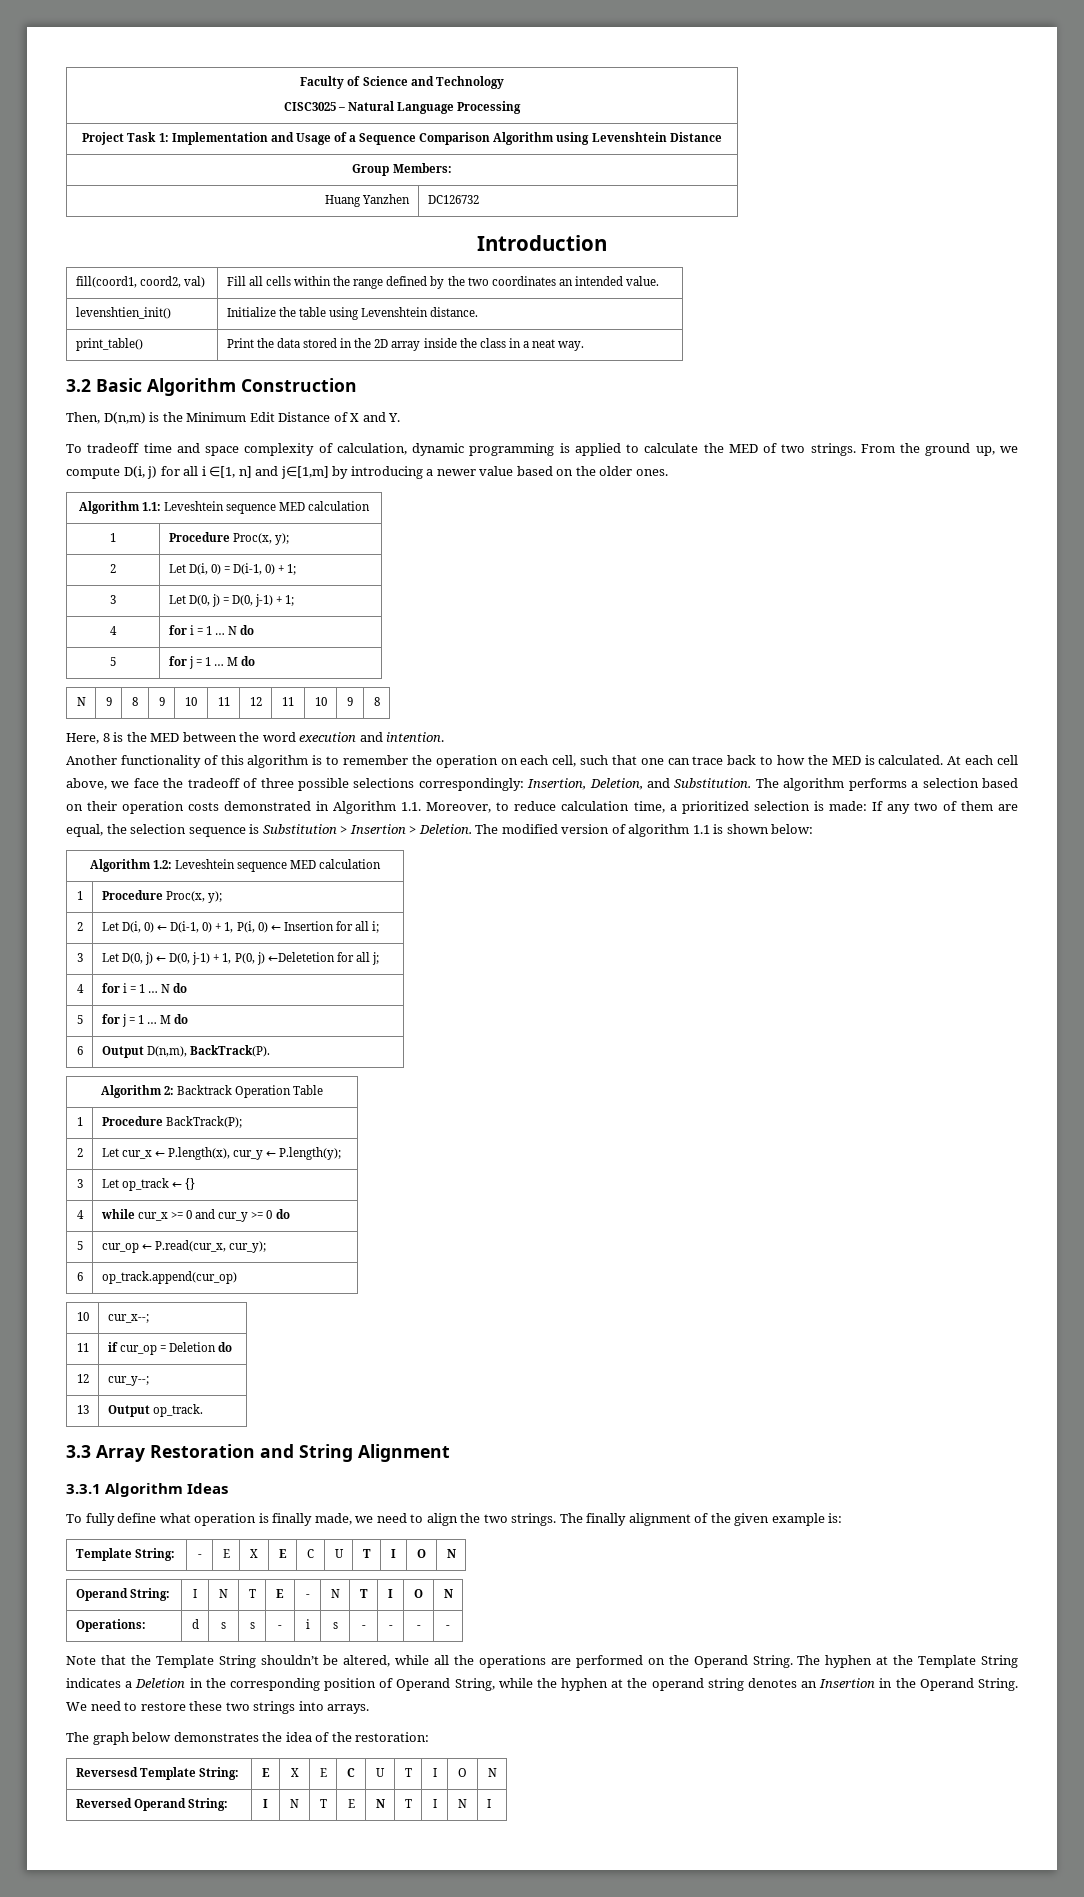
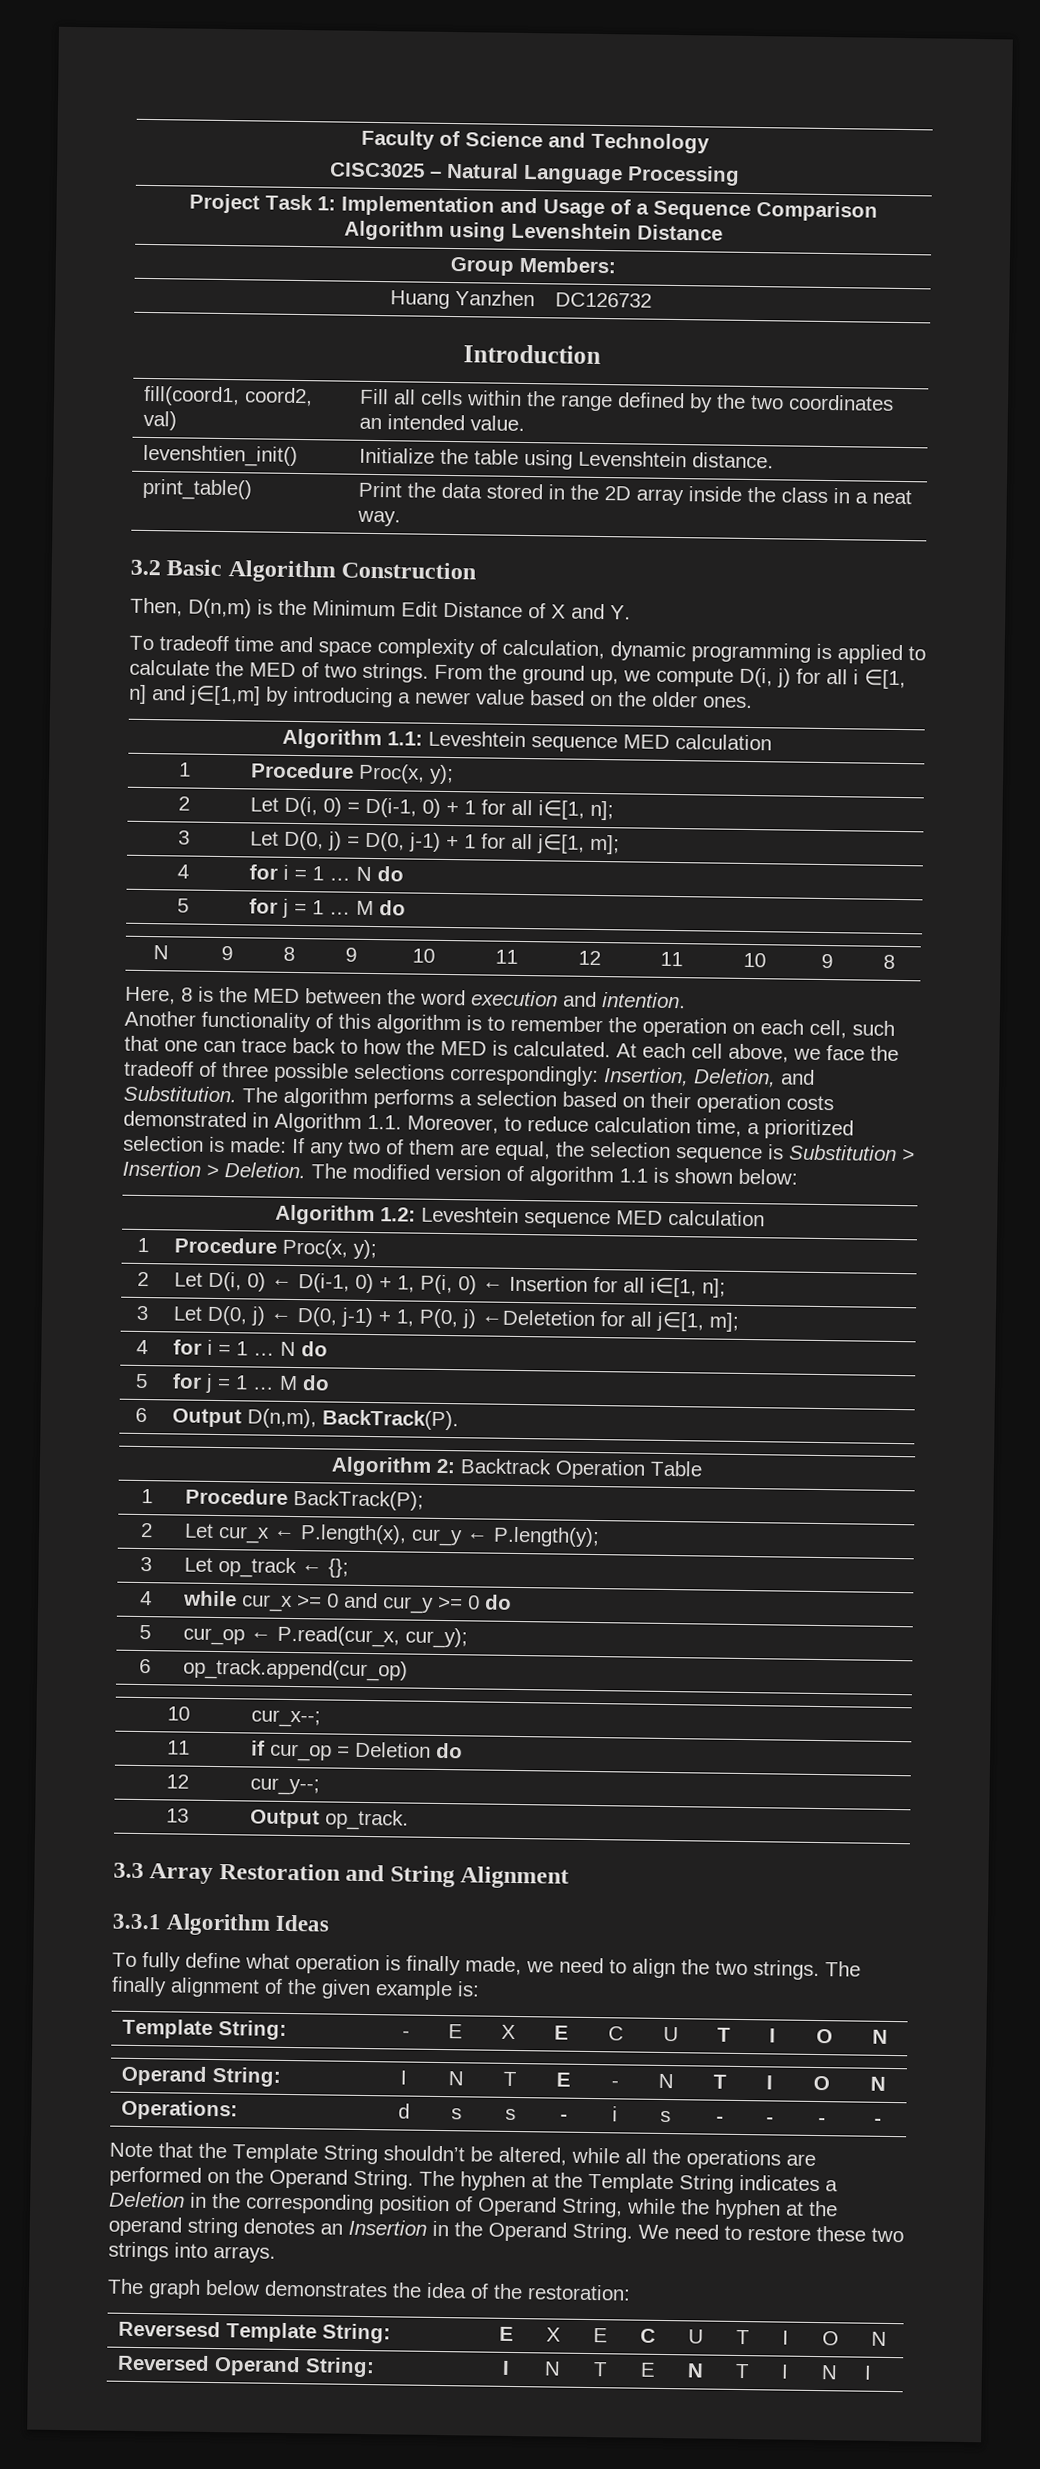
[287,564,297,575] 1; -> [463,799,614,821] 1 for all i∈[1, n];
[285,595,295,606] 1; -> [463,833,620,855] 1 for all j∈[1, m];
[372,921,380,933] i; -> [649,1277,726,1298] i∈[1, n];
[372,952,380,965] j; -> [655,1311,739,1332] j∈[1, m];
[185,1178,196,1190] {} -> [327,1558,349,1578] {};

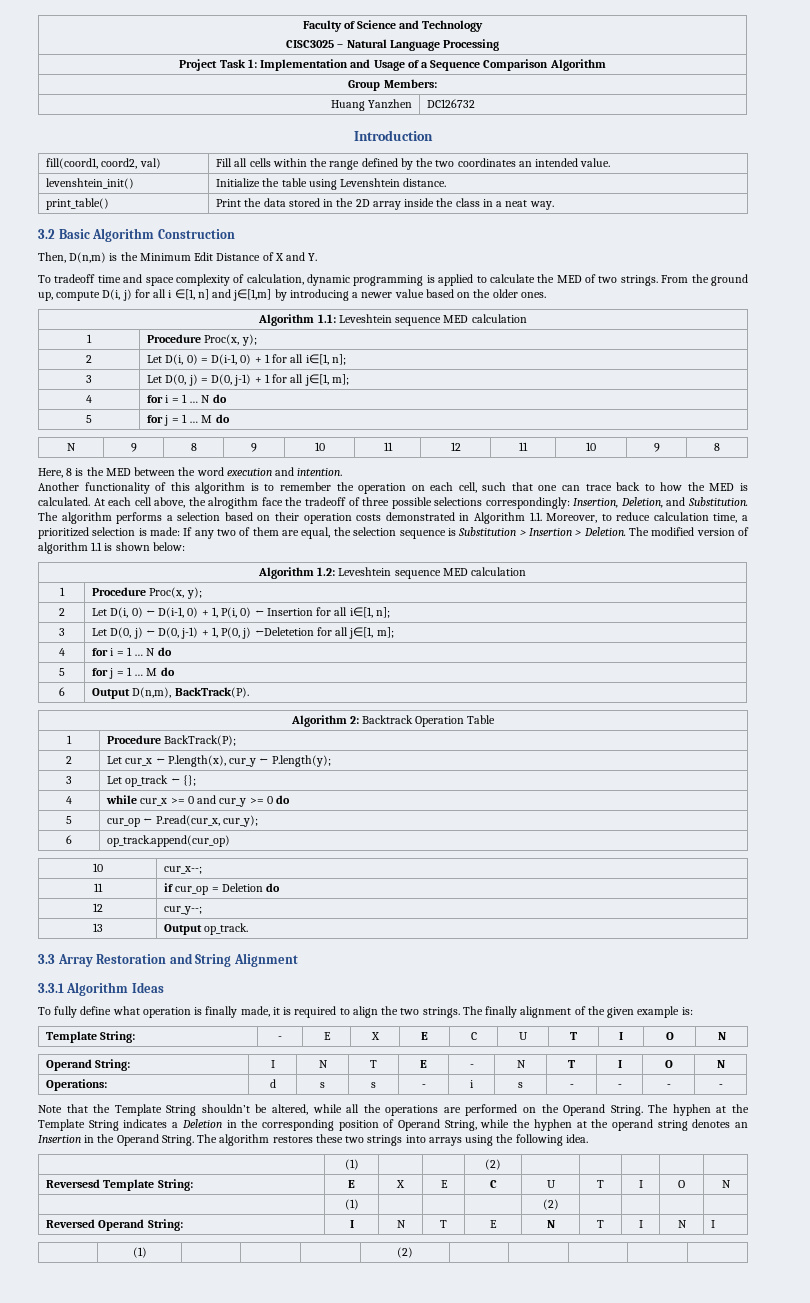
[449,221,723,242] using Levenshtein Distance -> (606, 65) none
[142,444,298,467] levenshtien_init() -> [46,178,135,189] levenshtein_init()
[623,670,651,682] we -> (53, 296) none
[793,1048,821,1060] we -> [188,497,259,509] the alrogithm
[526,1957,604,1974] we need -> [272,1006,337,1018] it is required
[638,2224,904,2243] [108,2241,276,2263] [107,2278,631,2301] We need to restore these two strings into arrays. // The graph below demonstrates the idea of the restoration: -> [197,1134,588,1146] [344,1159,359,1170] [485,1159,501,1170] The algorithm restores these two strings into arrays using the following idea. // | (1) | | | (2) | | | | |
(887, 2338) none -> [344,1199,359,1210] [542,1199,559,1210] // | (1) | | | | (2) | | | |
(872, 2372) none -> [132,1247,147,1258] [397,1247,413,1258] // | (1) | | | | (2) | | | | |

